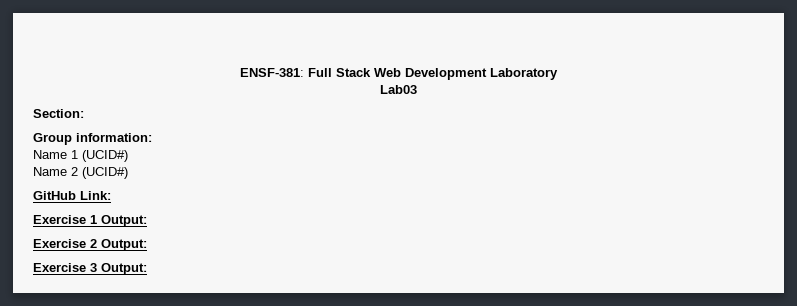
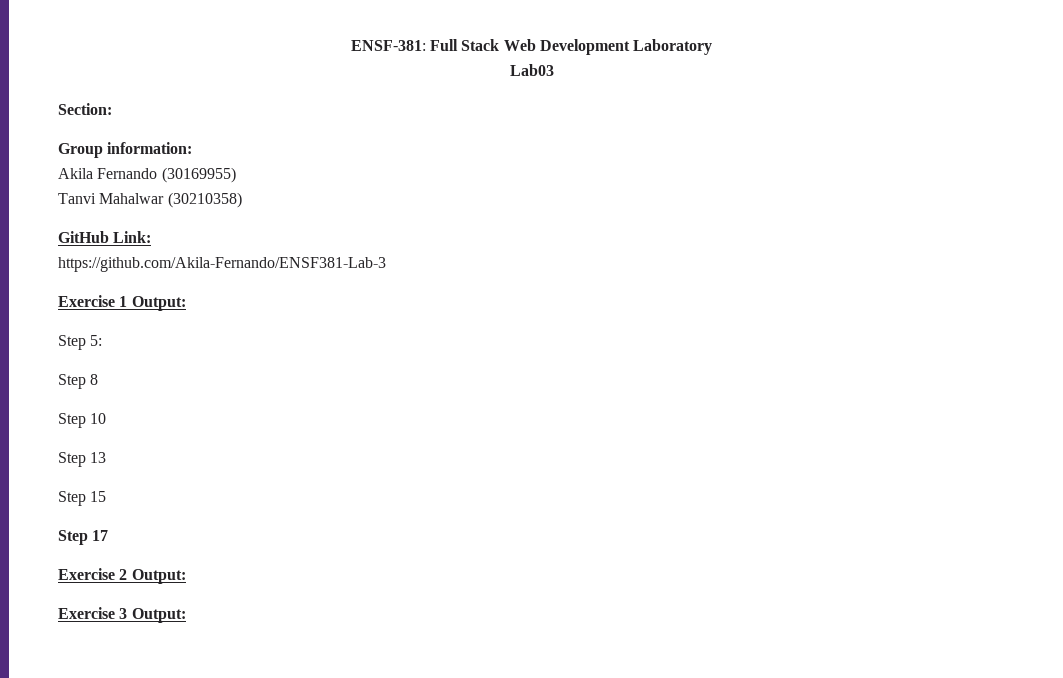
[33,150,128,162] [33,167,128,179] Name 1 (UCID#) // Name 2 (UCID#) -> [58,167,236,183] [58,192,242,208] Akila Fernando (30169955) // Tanvi Mahalwar (30210358)
(111, 195) none -> [58,257,386,272] // https://github.com/Akila-Fernando/ENSF381-Lab-3
(147, 221) none -> [58,335,103,350] [58,374,99,389] [58,413,107,428] [58,452,107,467] [58,491,107,506] [58,530,109,545] // Step 5: // Step 8 // Step 10 // Step 13 // Step 15 // Step 17

